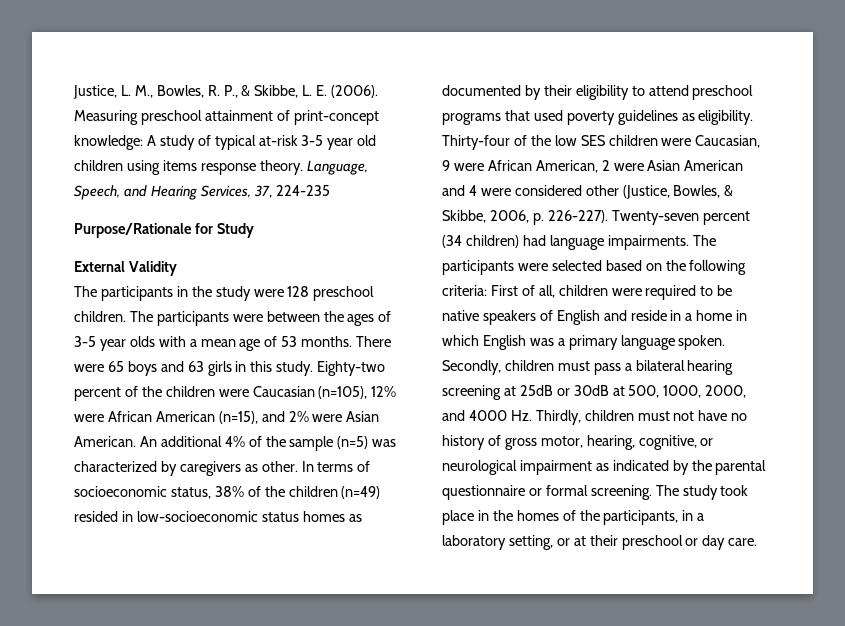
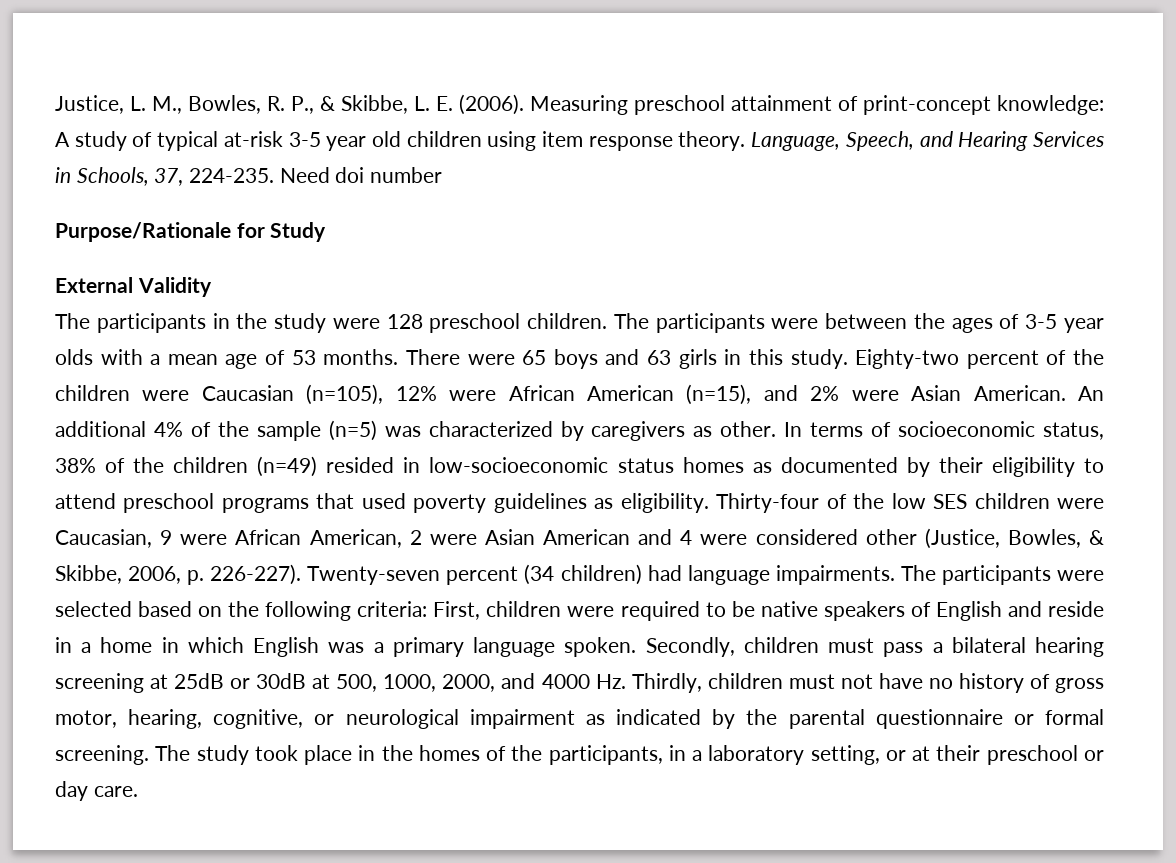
[162,160,197,171] items -> [542,131,584,147] item
[200,185,330,198] Services, 37, 224-235 -> [1033,131,1105,147] [55,167,443,186] Services in Schools, 37, 224-235. Need doi number
[490,285,555,298] First of all, -> [433,601,481,620] First,

